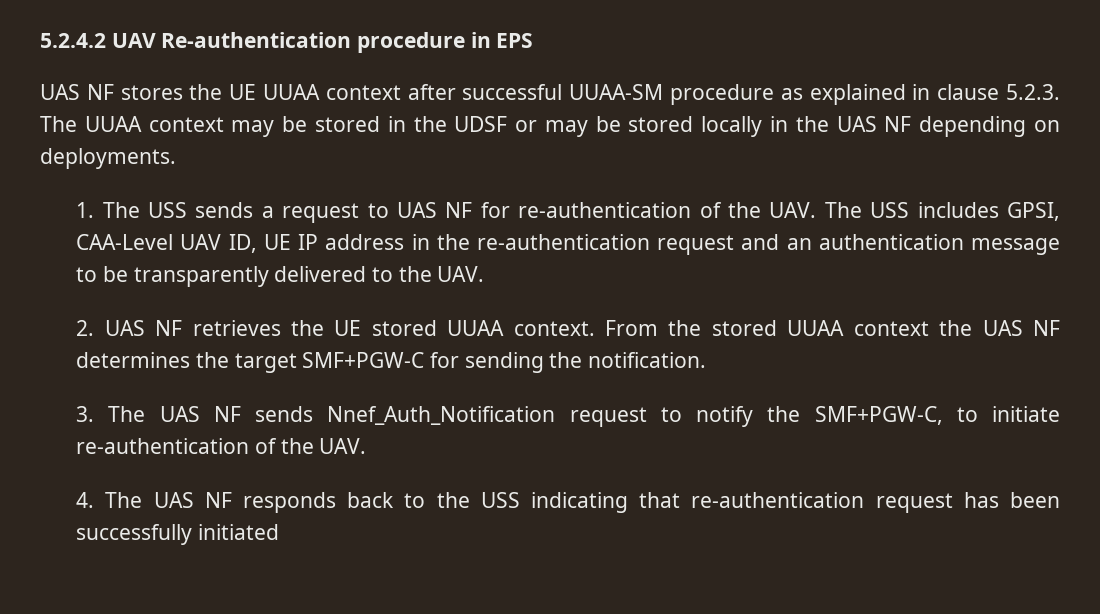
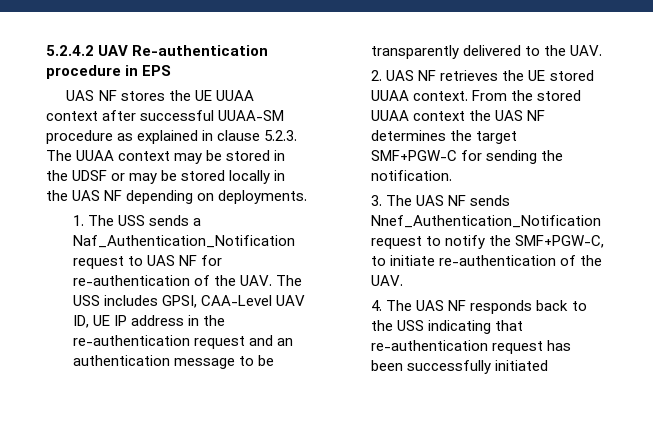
(274, 212) none -> [73,235,296,248] Naf_Authentication_Notification
[327,406,556,425] Nnef_Auth_Notification -> [371,215,602,228] Nnef_Authentication_Notification

